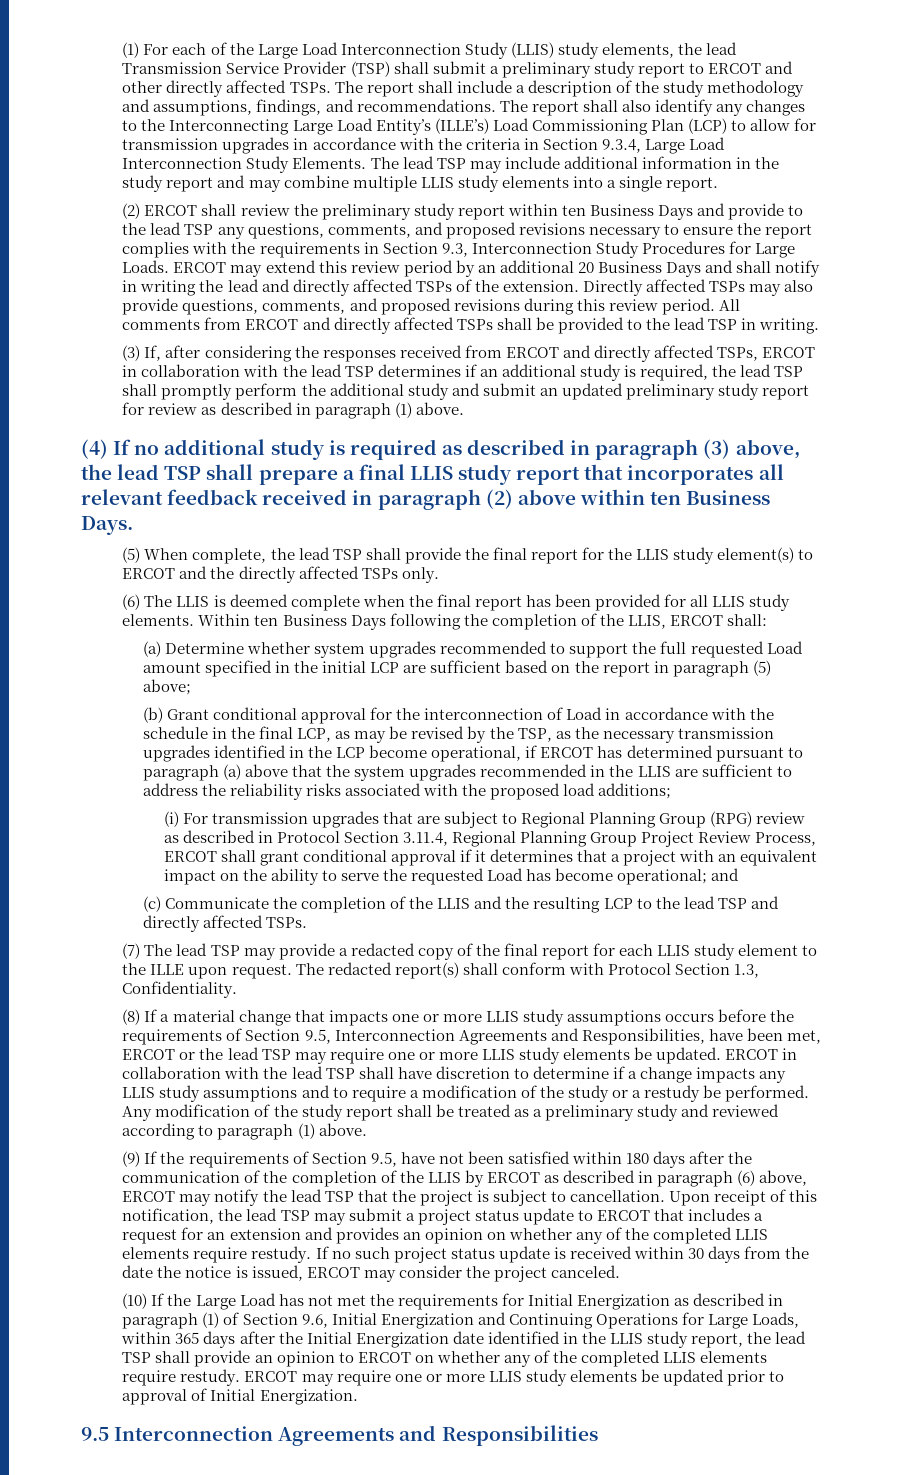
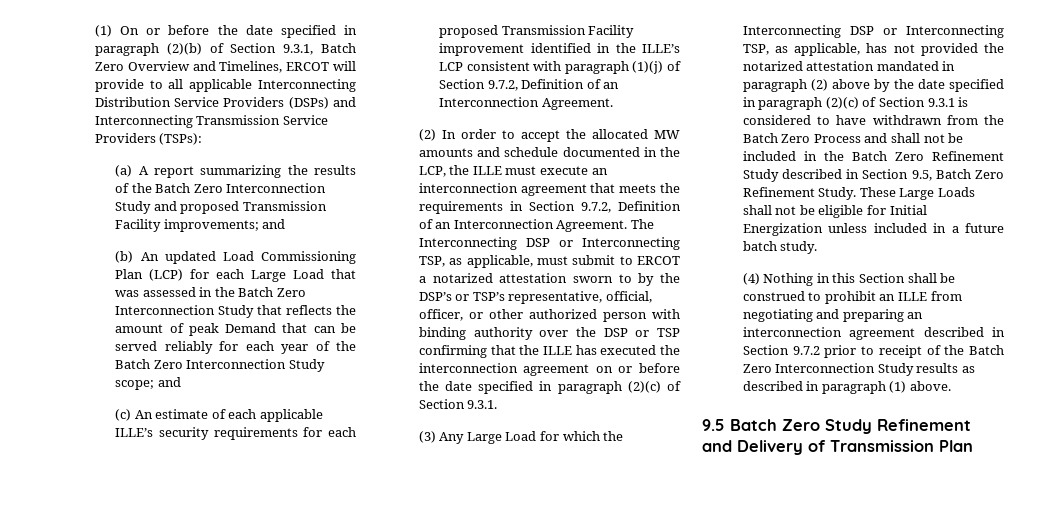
[122,42,738,59] [122,61,793,78] [122,80,805,97] [122,99,805,116] [122,118,817,135] [122,137,725,154] [122,156,779,173] [122,175,718,192] [122,203,804,220] [122,222,813,239] [122,241,795,258] [122,260,821,277] [122,279,814,296] [122,298,740,315] [122,317,820,334] [122,345,816,362] [122,364,804,381] [122,383,809,400] [122,402,198,415] (1) For each of the Large Load Interconnection Study (LLIS) study elements, the lead Transmission Service Provider (TSP) shall submit a preliminary study report to ERCOT and other directly affected TSPs. The report shall include a description of the study methodology and assumptions, findings, and recommendations. The report shall also identify any changes to the Interconnecting Large Load Entity’s (ILLE’s) Load Commissioning Plan (LCP) to allow for transmission upgrades in accordance with the criteria in Section 9.3.4, Large Load Interconnection Study Elements. The lead TSP may include additional information in the study report and may combine multiple LLIS study elements into a single report. // (2) ERCOT shall review the preliminary study report within ten Business Days and provide to the lead TSP any questions, comments, and proposed revisions necessary to ensure the report complies with the requirements in Section 9.3, Interconnection Study Procedures for Large Loads. ERCOT may extend this review period by an additional 20 Business Days and shall notify in writing the lead and directly affected TSPs of the extension. Directly affected TSPs may also provide questions, comments, and proposed revisions during this review period. All comments from ERCOT and directly affected TSPs shall be provided to the lead TSP in writing. // (3) If, after considering the responses received from ERCOT and directly affected TSPs, ERCOT in collaboration with the lead TSP determines if an additional study is required, the lead TSP shall promptly perform the additional study and submit an updated preliminary study report for review -> [94,25,357,38] [94,43,356,56] [94,61,356,73] [94,79,356,92] [94,97,356,109] [94,115,328,128] [94,133,203,145] [115,165,357,178] [115,183,327,193] [115,201,327,214] [115,219,286,232] [115,251,356,264] [115,269,356,282] [115,287,306,297] [115,305,356,318] [115,323,356,336] [115,341,356,354] [115,359,325,372] [115,377,181,390] [115,409,323,422] [115,427,356,440] [439,25,635,38] [439,43,680,56] [439,61,681,74] [439,79,620,91] [439,97,613,110] [418,129,680,142] [418,147,680,157] [418,165,608,177] [418,183,680,196] [418,201,681,214] [418,219,654,232] [418,237,680,250] [418,255,680,268] [418,273,680,286] [418,291,652,304] [418,309,680,322] [418,327,680,340] [418,345,680,358] [418,363,680,376] [418,381,681,394] [418,399,498,409] [418,431,624,444] [742,25,1004,38] [742,43,1004,56] [742,61,956,71] [742,79,1004,92] [742,97,969,110] [742,115,1004,125] [742,133,964,143] [742,151,1004,161] [742,169,1004,182] [742,187,975,200] [742,205,927,218] [742,223,1004,236] [742,241,818,254] [742,273,956,286] [742,291,962,304] [742,309,924,322] [742,327,1005,340] [742,345,1004,358] [742,363,959,376] (1) On or before the date specified in paragraph (2)(b) of Section 9.3.1, Batch Zero Overview and Timelines, ERCOT will provide to all applicable Interconnecting Distribution Service Providers (DSPs) and Interconnecting Transmission Service Providers (TSPs): // (a) A report summarizing the results of the Batch Zero Interconnection Study and proposed Transmission Facility improvements; and // (b) An updated Load Commissioning Plan (LCP) for each Large Load that was assessed in the Batch Zero Interconnection Study that reflects the amount of peak Demand that can be served reliably for each year of the Batch Zero Interconnection Study scope; and // (c) An estimate of each applicable ILLE’s security requirements for each proposed Transmission Facility improvement identified in the ILLE’s LCP consistent with paragraph (1)(j) of Section 9.7.2, Definition of an Interconnection Agreement. // (2) In order to accept the allocated MW amounts and schedule documented in the LCP, the ILLE must execute an interconnection agreement that meets the requirements in Section 9.7.2, Definition of an Interconnection Agreement. The Interconnecting DSP or Interconnecting TSP, as applicable, must submit to ERCOT a notarized attestation sworn to by the DSP’s or TSP’s representative, official, officer, or other authorized person with binding authority over the DSP or TSP confirming that the ILLE has executed the interconnection agreement on or before the date specified in paragraph (2)(c) of Section 9.3.1. // (3) Any Large Load for which the Interconnecting DSP or Interconnecting TSP, as applicable, has not provided the notarized attestation mandated in paragraph (2) above by the date specified in paragraph (2)(c) of Section 9.3.1 is considered to have withdrawn from the Batch Zero Process and shall not be included in the Batch Zero Refinement Study described in Section 9.5, Batch Zero Refinement Study. These Large Loads shall not be eligible for Initial Energization unless included in a future batch study. // (4) Nothing in this Section shall be construed to prohibit an ILLE from negotiating and preparing an interconnection agreement described in Section 9.7.2 prior to receipt of the Batch Zero Interconnection Study results
[81,439,800,460] [81,464,784,485] [81,489,771,510] [81,516,133,535] [122,547,814,564] [122,566,439,583] [122,594,791,611] [122,613,767,630] [143,641,803,658] [143,660,771,677] [143,679,192,695] [143,707,774,724] [143,726,774,743] [143,745,803,762] [143,764,792,781] [143,783,672,800] [163,811,806,828] [163,830,817,847] [163,849,818,866] [163,868,740,885] [143,896,779,913] [143,915,308,932] [122,943,818,960] [122,962,759,979] [122,981,238,998] [122,1009,795,1026] [122,1028,821,1045] [122,1047,798,1064] [122,1066,787,1083] [122,1085,810,1102] [122,1104,780,1121] [122,1123,367,1140] [122,1151,753,1168] [122,1170,808,1187] [122,1189,818,1206] [122,1208,764,1225] [122,1227,769,1244] [122,1246,810,1263] [122,1265,620,1282] [122,1293,784,1310] [122,1312,799,1329] [121,1331,807,1348] [122,1350,768,1367] [122,1369,785,1386] [122,1388,358,1405] [81,1425,598,1446] (4) If no additional study is required as described in paragraph (3) above, the lead TSP shall prepare a final LLIS study report that incorporates all relevant feedback received in paragraph (2) above within ten Business Days. // (5) When complete, the lead TSP shall provide the final report for the LLIS study element(s) to ERCOT and the directly affected TSPs only. // (6) The LLIS is deemed complete when the final report has been provided for all LLIS study elements. Within ten Business Days following the completion of the LLIS, ERCOT shall: // (a) Determine whether system upgrades recommended to support the full requested Load amount specified in the initial LCP are sufficient based on the report in paragraph (5) above; // (b) Grant conditional approval for the interconnection of Load in accordance with the schedule in the final LCP, as may be revised by the TSP, as the necessary transmission upgrades identified in the LCP become operational, if ERCOT has determined pursuant to paragraph (a) above that the system upgrades recommended in the LLIS are sufficient to address the reliability risks associated with the proposed load additions; // (i) For transmission upgrades that are subject to Regional Planning Group (RPG) review as described in Protocol Section 3.11.4, Regional Planning Group Project Review Process, ERCOT shall grant conditional approval if it determines that a project with an equivalent impact on the ability to serve the requested Load has become operational; and // (c) Communicate the completion of the LLIS and the resulting LCP to the lead TSP and directly affected TSPs. // (7) The lead TSP may provide a redacted copy of the final report for each LLIS study element to the ILLE upon request. The redacted report(s) shall conform with Protocol Section 1.3, Confidentiality. // (8) If a material change that impacts one or more LLIS study assumptions occurs before the requirements of Section 9.5, Interconnection Agreements and Responsibilities, have been met, ERCOT or the lead TSP may require one or more LLIS study elements be updated. ERCOT in collaboration with the lead TSP shall have discretion to determine if a change impacts any LLIS study assumptions and to require a modification of the study or a restudy be performed. Any modification of the study report shall be treated as a preliminary study and reviewed according to paragraph (1) above. // (9) If the requirements of Section 9.5, have not been satisfied within 180 days after the communication of the completion of the LLIS by ERCOT as described in paragraph (6) above, ERCOT may notify the lead TSP that the project is subject to cancellation. Upon receipt of this notification, the lead TSP may submit a project status update to ERCOT that includes a request for an extension and provides an opinion on whether any of the completed LLIS elements require restudy. If no such project status update is received within 30 days from the date the notice is issued, ERCOT may consider the project canceled. // (10) If the Large Load has not met the requirements for Initial Energization as described in paragraph (1) of Section 9.6, Initial Energization and Continuing Operations for Large Loads, within 365 days after the Initial Energization date identified in the LLIS study report, the lead TSP shall provide an opinion to ERCOT on whether any of the completed LLIS elements require restudy. ERCOT may require one or more LLIS study elements be updated prior to approval of Initial Energization. // 9.5 Interconnection Agreements and Responsibilities -> [702,419,971,434] [702,440,973,455] 9.5 Batch Zero Study Refinement and Delivery of Transmission Plan

